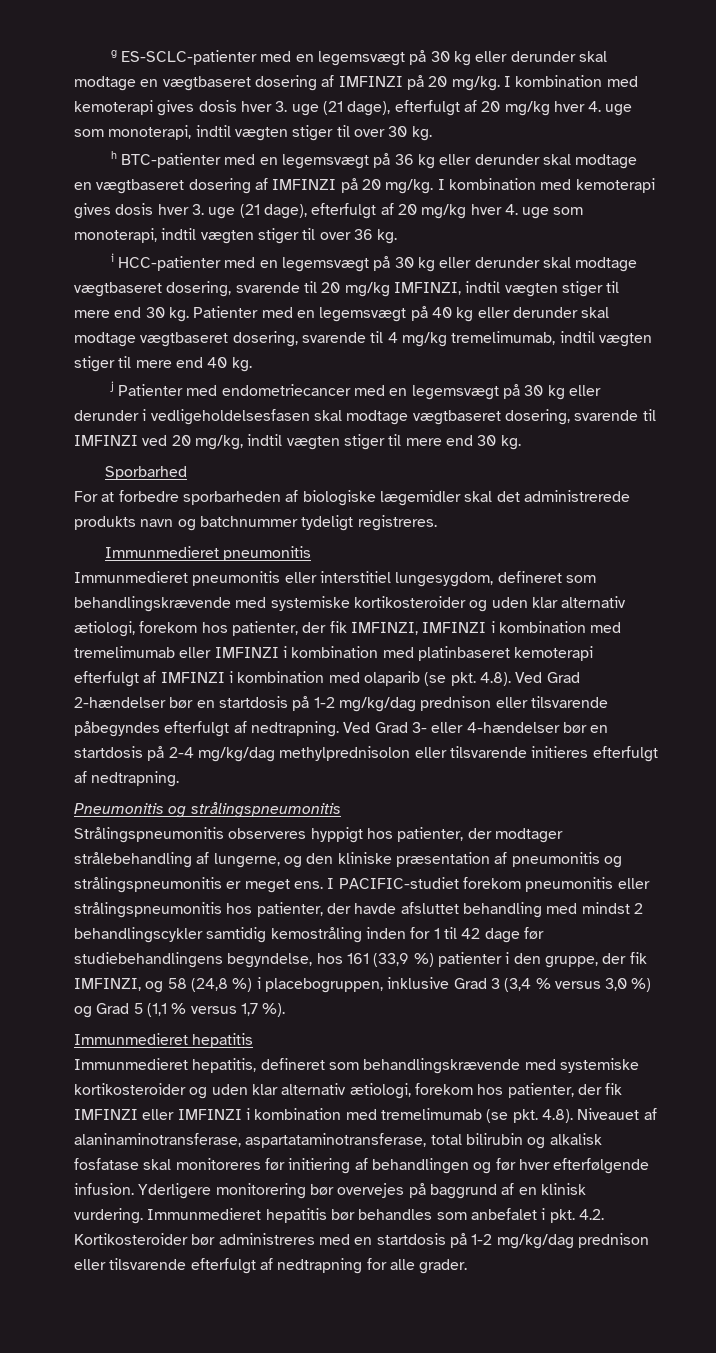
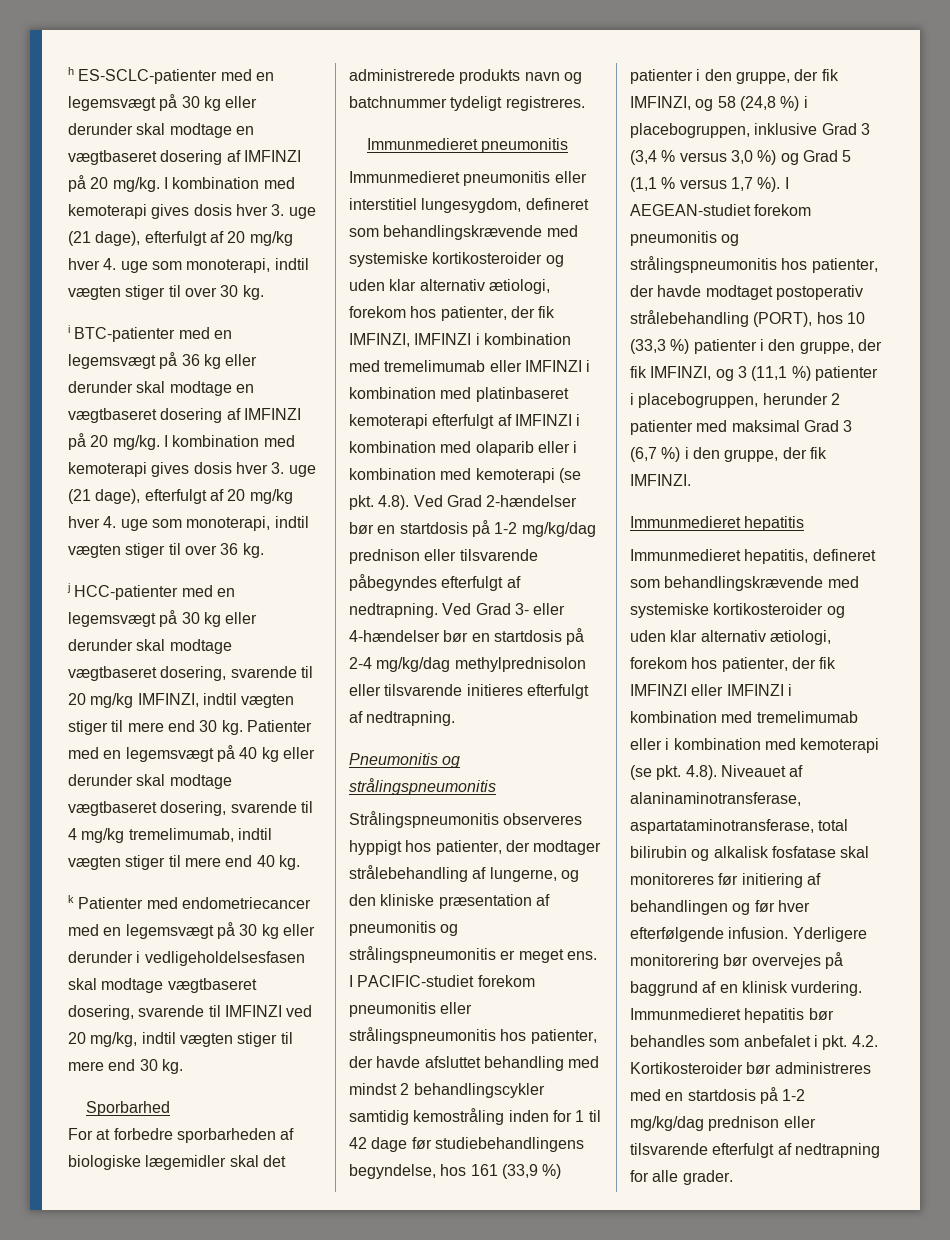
[110,50,117,58] g -> [68,67,74,75] h
[110,151,117,159] h -> [68,325,70,333] i
[110,253,114,262] i -> [67,583,70,593] j
[109,381,114,392] j -> [68,895,74,903] k
(420, 678) none -> [537,441,578,453] [349,468,555,483] eller i kombination med kemoterapi
(286, 1010) none -> [784,177,789,189] [630,204,812,216] [630,231,740,246] [630,256,878,273] [630,285,863,300] [630,310,865,327] [630,339,882,354] [630,366,878,381] [630,393,840,408] [630,420,853,435] [630,447,827,462] [630,474,691,486] I AEGEAN-studiet forekom pneumonitis og strålingspneumonitis hos patienter, der havde modtaget postoperativ strålebehandling (PORT), hos 10 (33,3 %) patienter i den gruppe, der fik IMFINZI, og 3 (11,1 %) patienter i placebogruppen, herunder 2 patienter med maksimal Grad 3 (6,7 %) i den gruppe, der fik IMFINZI.
(482, 1114) none -> [630,738,880,753] eller i kombination med kemoterapi

